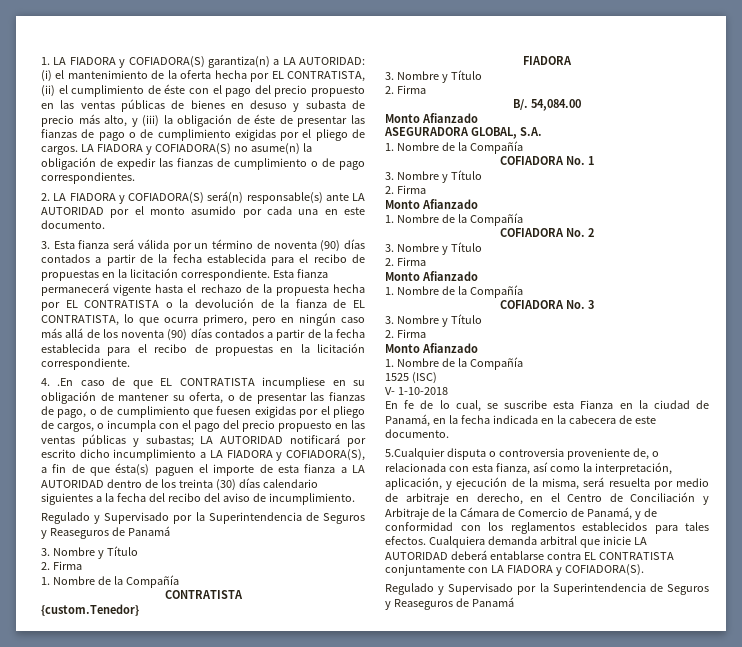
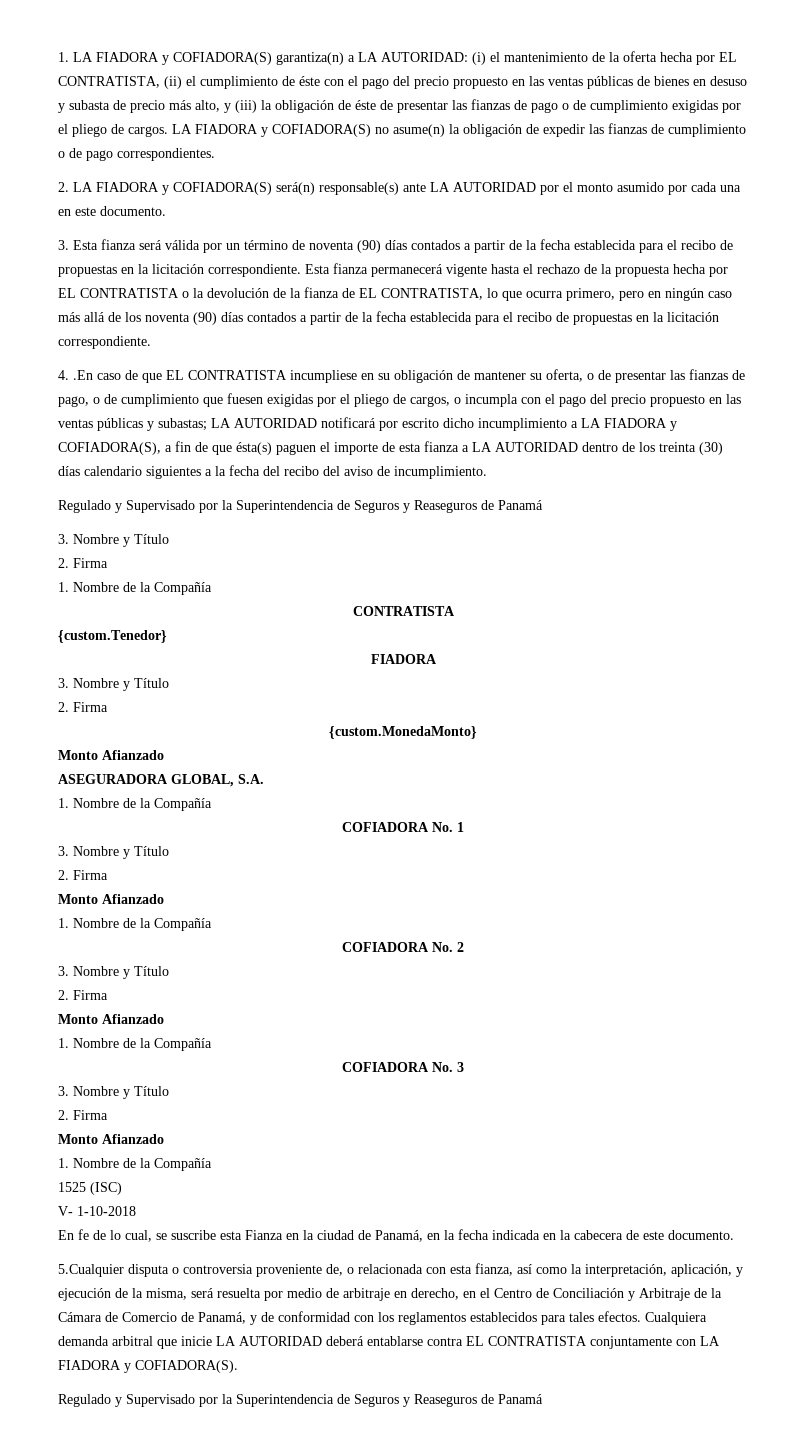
[513,99,581,111] B/. 54,084.00 -> [329,726,477,739] {custom.MonedaMonto}

